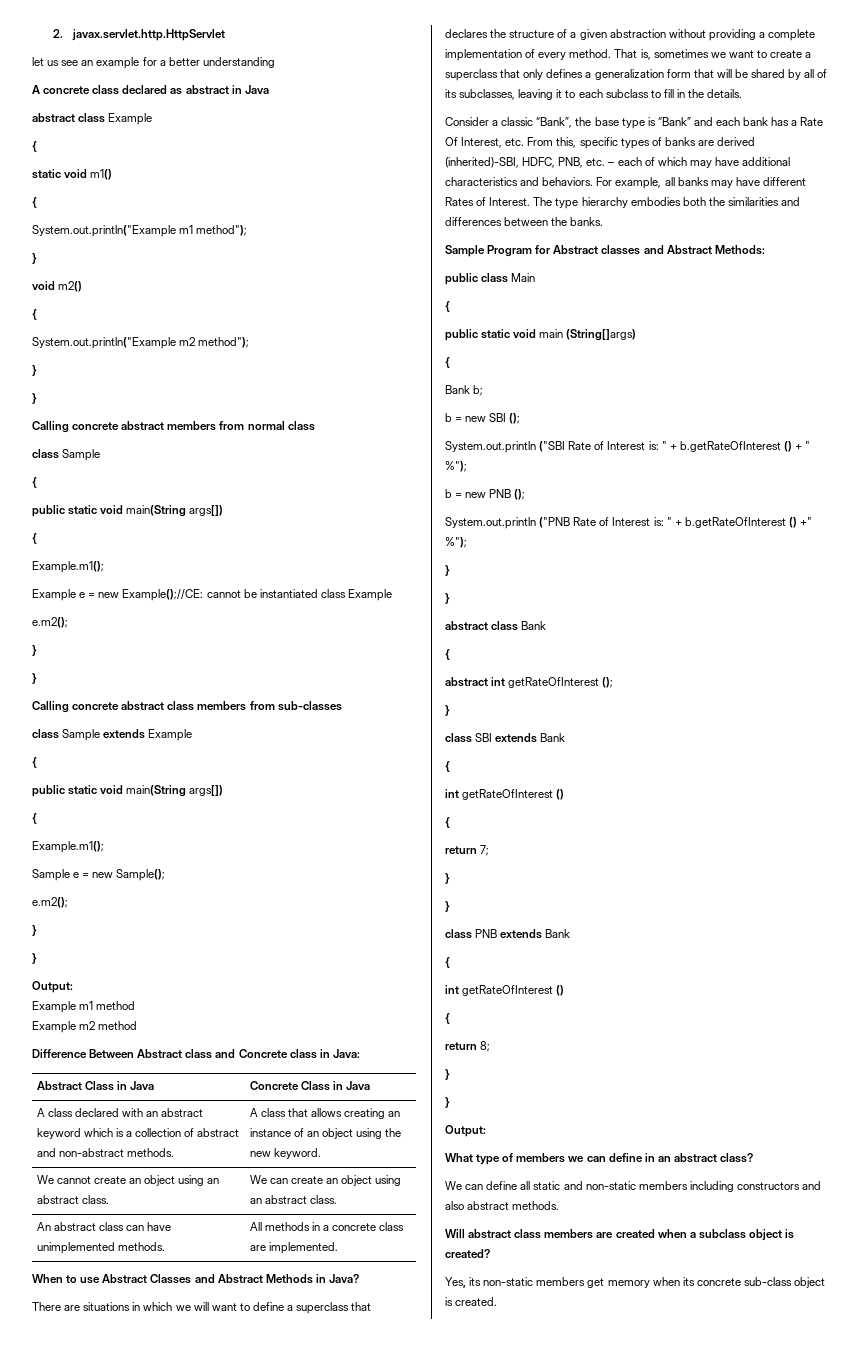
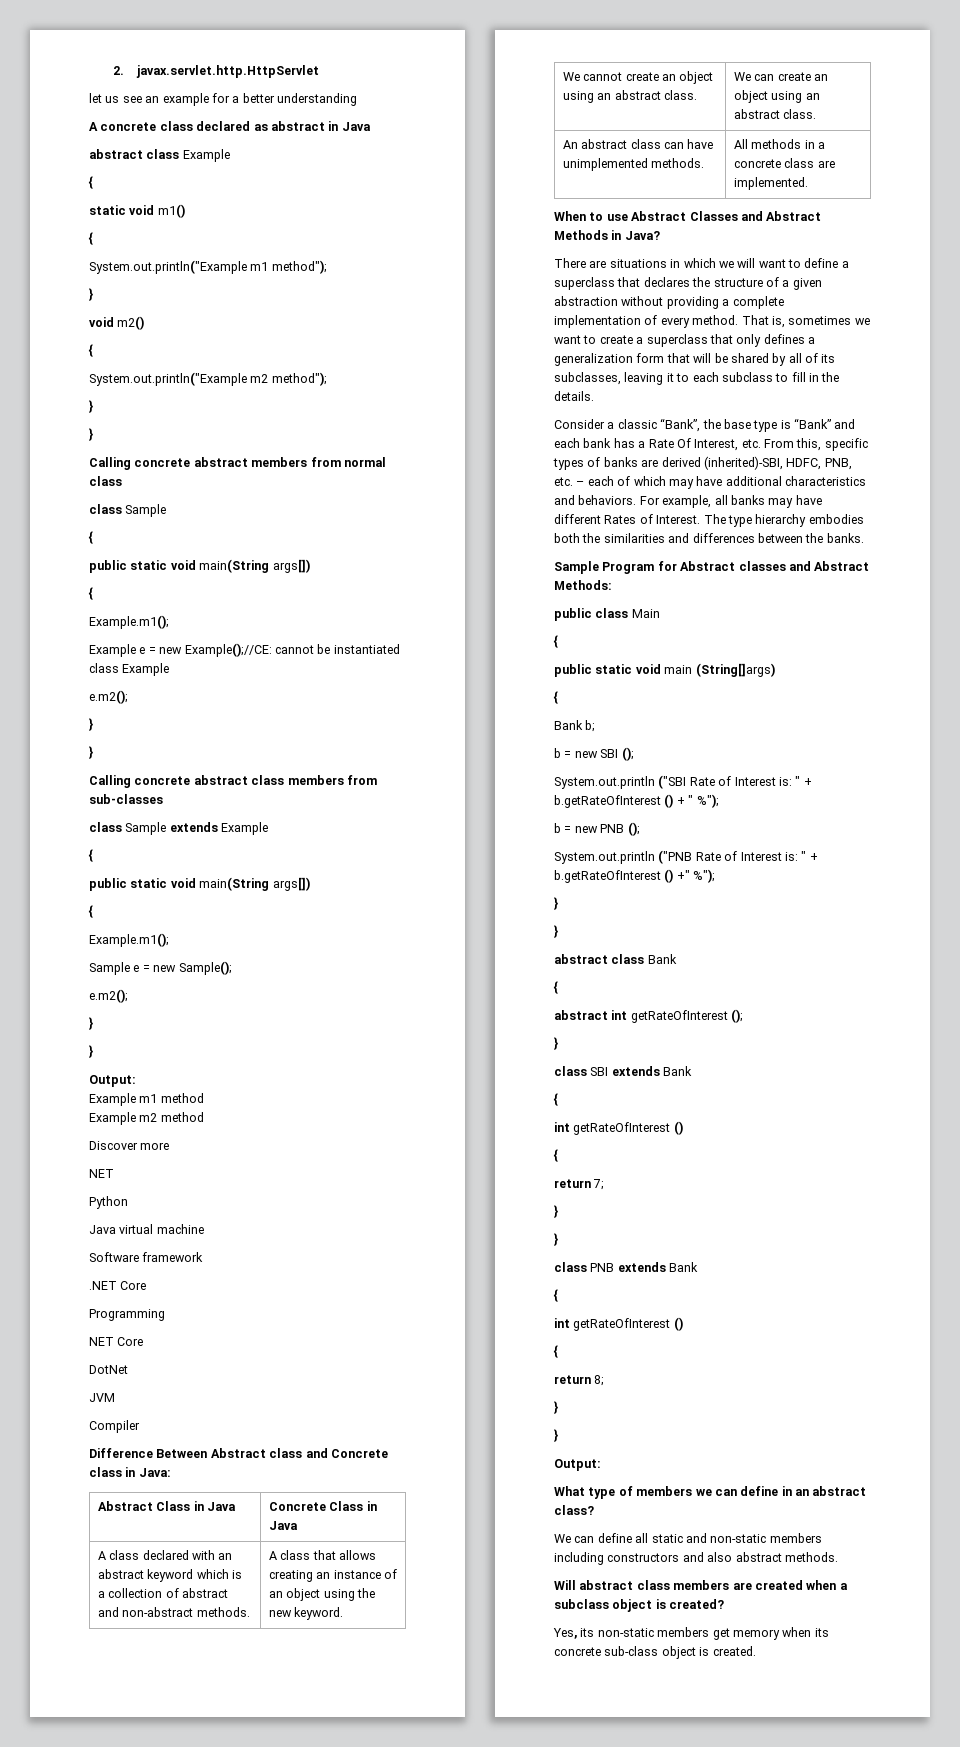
(138, 1025) none -> [89,1141,170,1150] [89,1169,114,1178] [89,1196,128,1209] [89,1224,204,1234] [89,1252,204,1262] [89,1281,147,1290] [89,1309,165,1321] [89,1337,144,1346] [89,1365,128,1374] [89,1393,115,1402] [89,1420,140,1433] // Discover more // NET // Python // Java virtual machine // Software framework // .NET Core // Programming // NET Core // DotNet // JVM // Compiler

